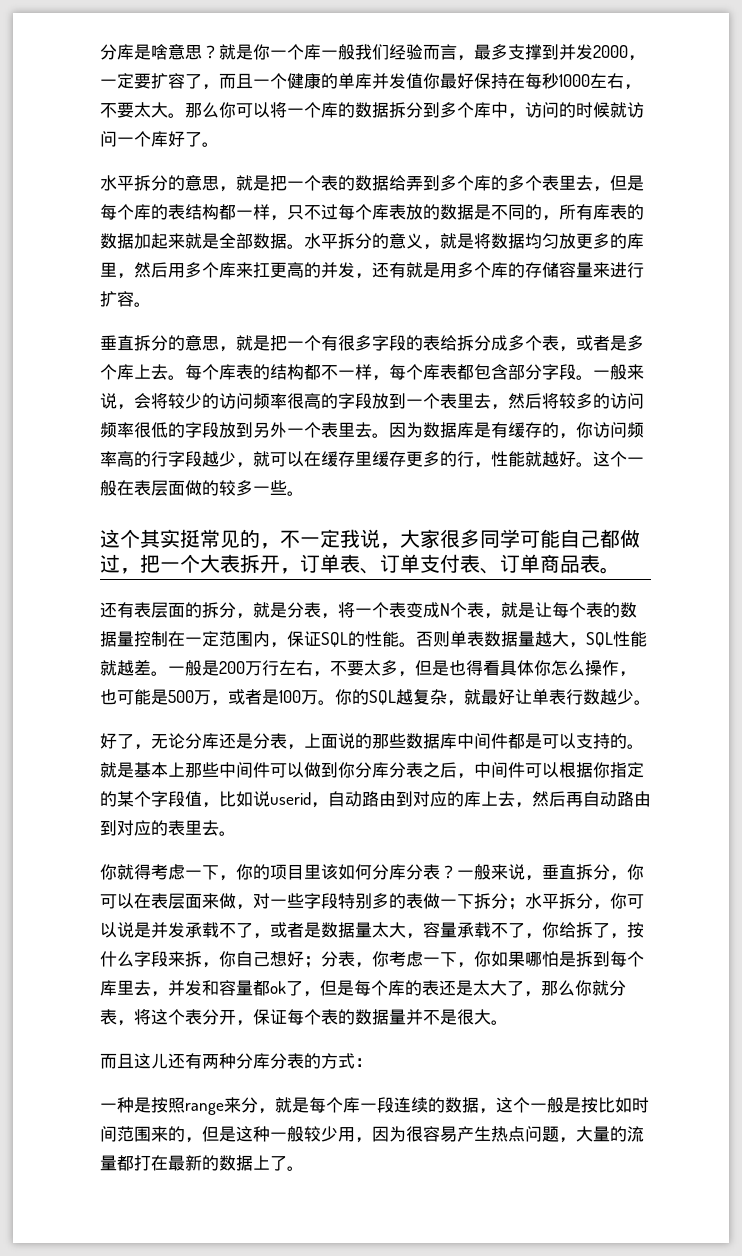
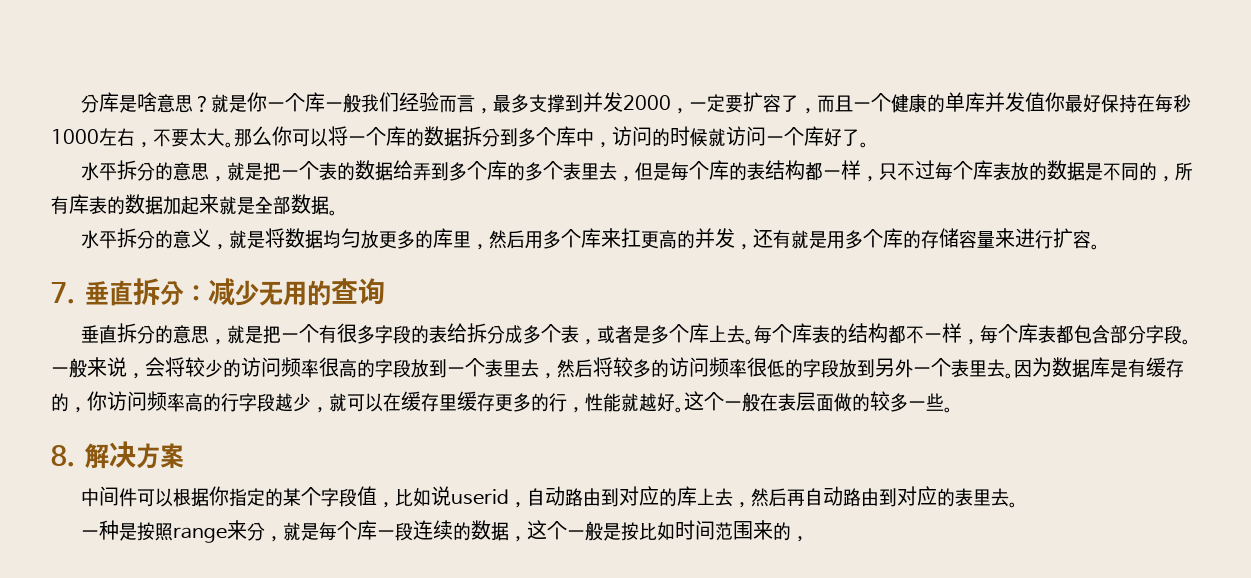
(304, 246) none -> (338, 213) //
(151, 304) none -> [51,278,385,306] // 7.垂直拆分：减少无用的查询
[100,529,640,549] [100,554,620,574] [100,602,637,619] [100,631,647,648] [100,660,636,677] [100,689,651,706] [100,733,644,750] [100,762,474,779] 这个其实挺常见的，不一定我说，大家很多同学可能自己都做过，把一个大表拆开，订单表、订单支付表、订单商品表。 // 还有表层面的拆分，就是分表，将一个表变成N个表，就是让每个表的数据量控制在一定范围内，保证SQL的性能。否则单表数据量越大，SQL性能就越差。一般是200万行左右，不要太多，但是也得看具体你怎么操作，也可能是500万，或者是100万。你的SQL越复杂，就最好让单表行数越少。 // 好了，无论分库还是分表，上面说的那些数据库中间件都是可以支持的。就是基本上那些中间件可以做到你分库分表之后， -> [51,441,184,469] 8.解决方案 //
[100,864,644,881] [100,893,644,910] [100,922,644,939] [100,951,644,968] [100,980,626,997] [100,1009,508,1026] [100,1053,372,1069] // 你就得考虑一下，你的项目里该如何分库分表？一般来说，垂直拆分，你可以在表层面来做，对一些字段特别多的表做一下拆分；水平拆分，你可以说是并发承载不了，或者是数据量太大，容量承载不了，你给拆了，按什么字段来拆，你自己想好；分表，你考虑一下，你如果哪怕是拆到每个库里去，并发和容量都ok了，但是每个库的表还是太大了，那么你就分表，将这个表分开，保证每个表的数据量并不是很大。 // 而且这儿还有两种分库分表的方式： -> (1019, 505) none
[202,1126,644,1143] [100,1155,304,1171] 但是这种一般较少用，因为很容易产生热点问题，大量的流量都打在最新的数据上了。 -> (810, 539) none

